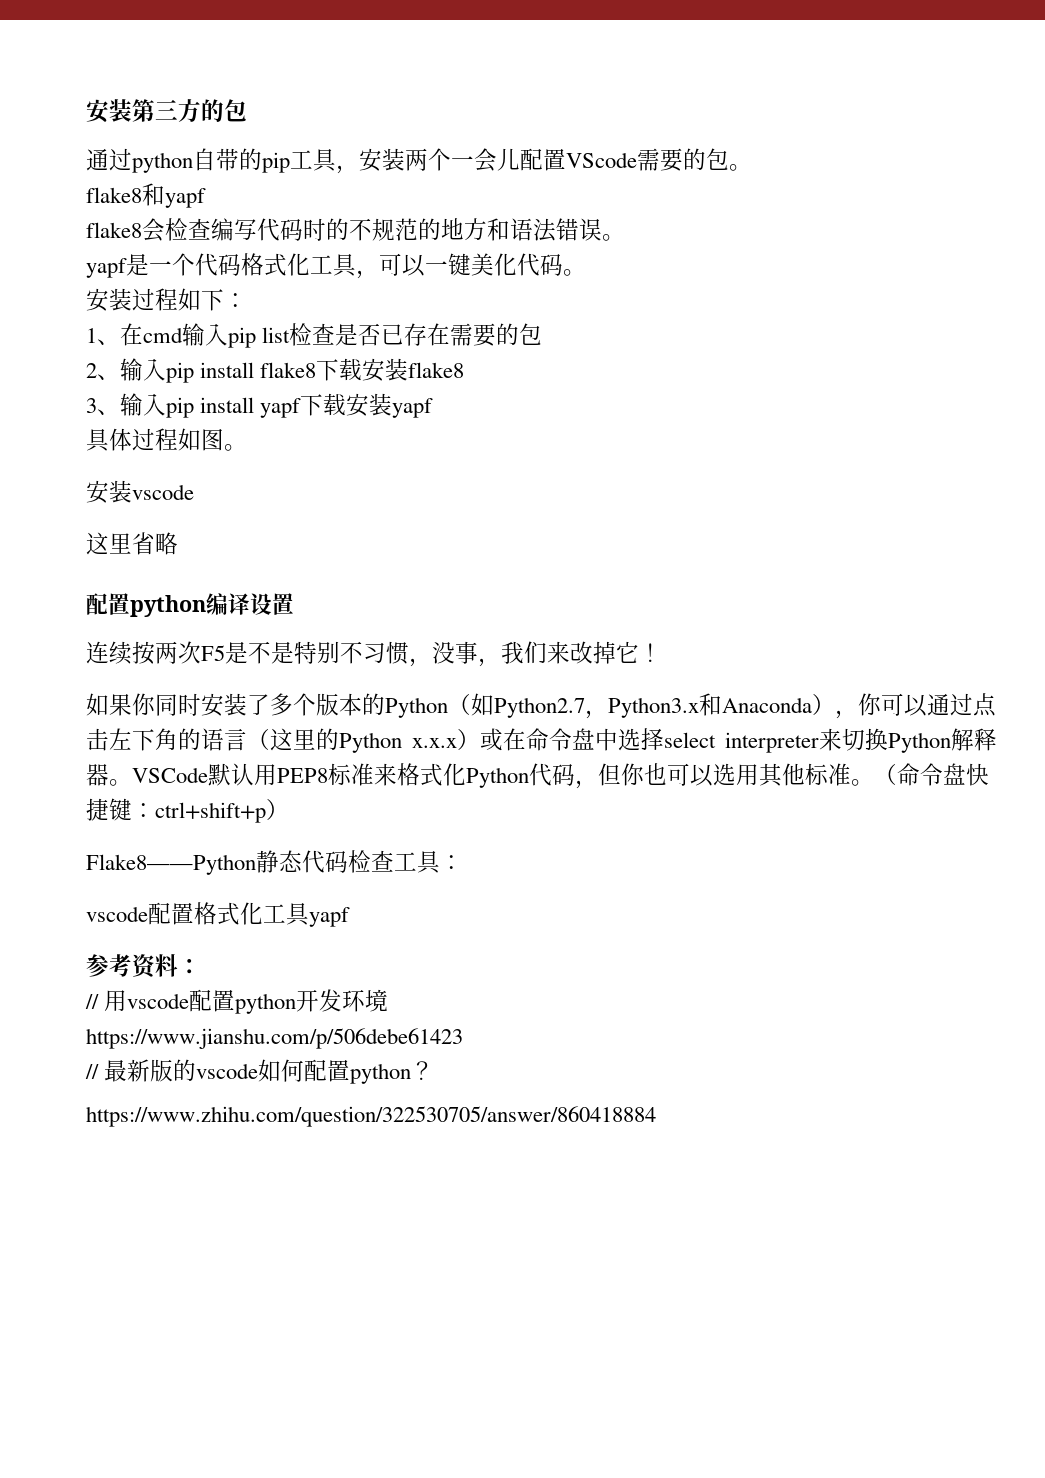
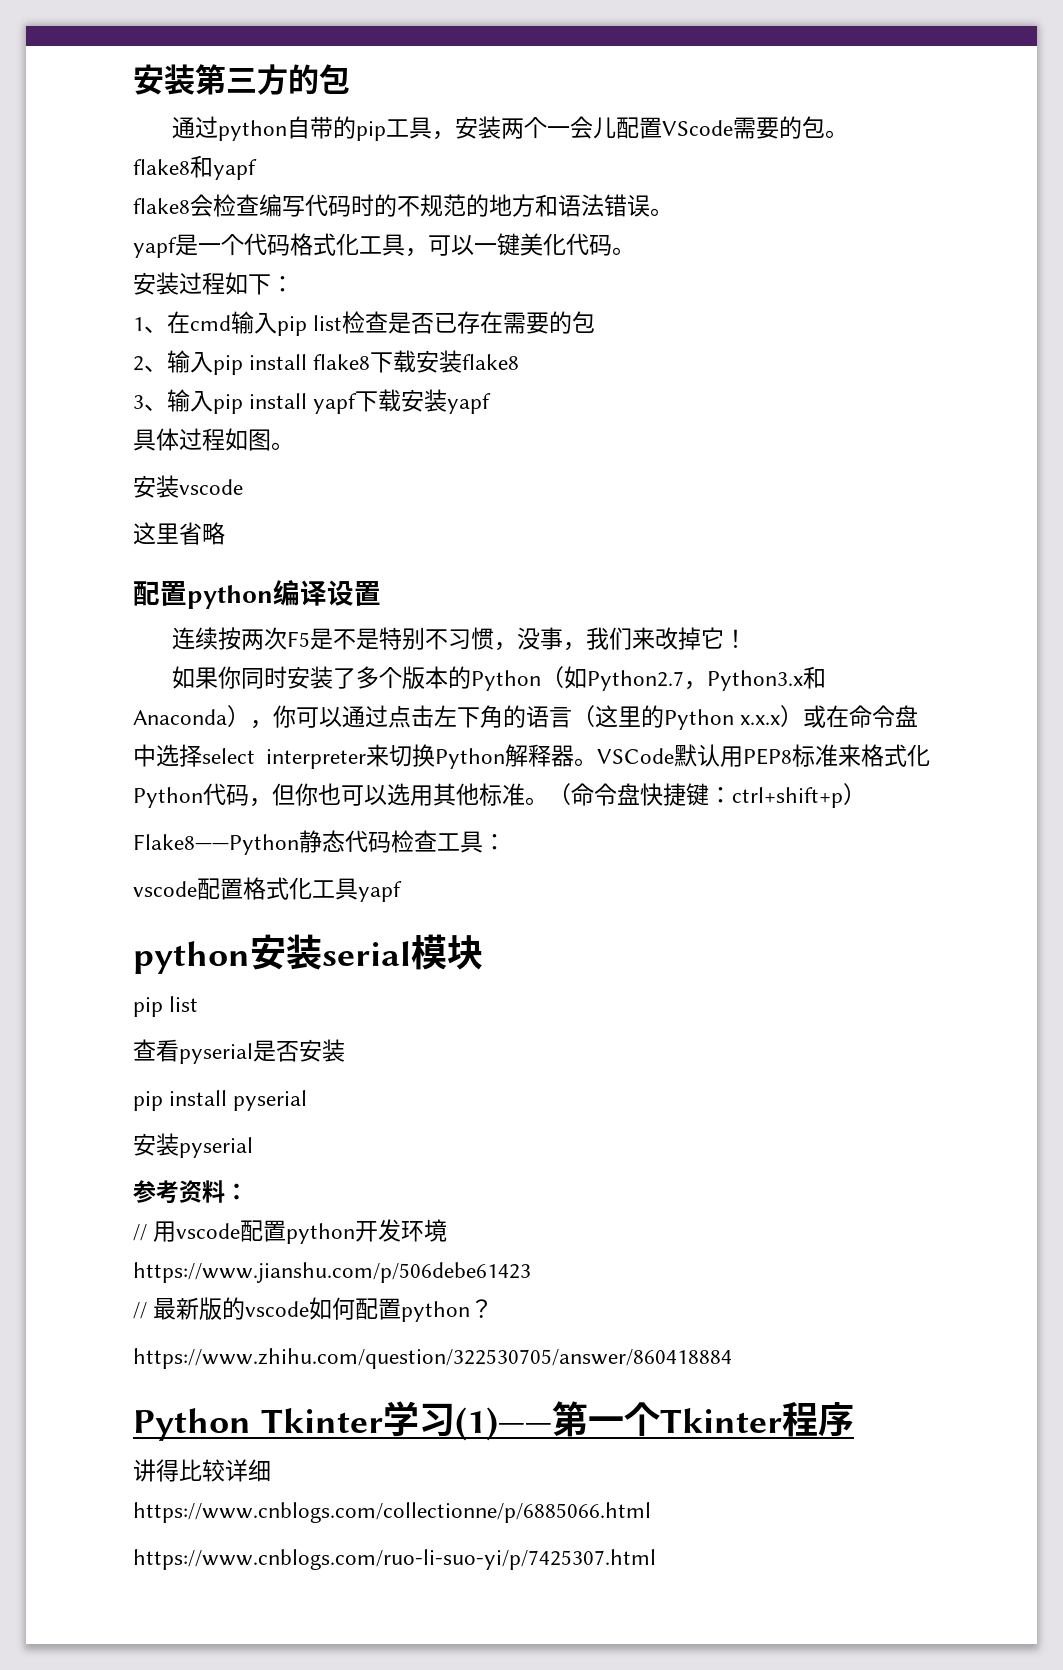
(350, 917) none -> [133,934,483,974] [133,996,199,1017] [133,1039,345,1064] [133,1090,308,1111] [133,1133,253,1158] // python安装serial模块 // pip list // 查看pyserial是否安装 // pip install pyserial // 安装pyserial
(656, 1116) none -> [133,1401,854,1441] [133,1459,271,1482] [133,1502,651,1523] [133,1549,656,1570] // Python Tkinter学习(1)——第一个Tkinter程序 // 讲得比较详细 // https://www.cnblogs.com/collectionne/p/6885066.html // https://www.cnblogs.com/ruo-li-suo-yi/p/7425307.html

